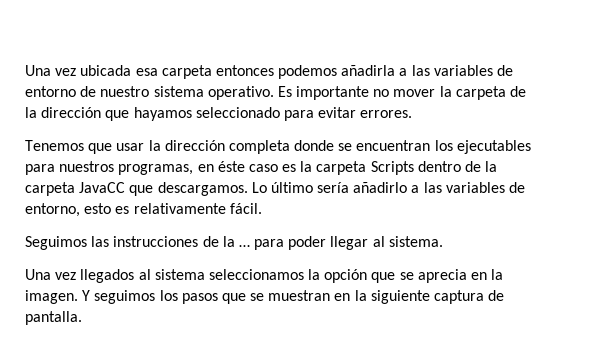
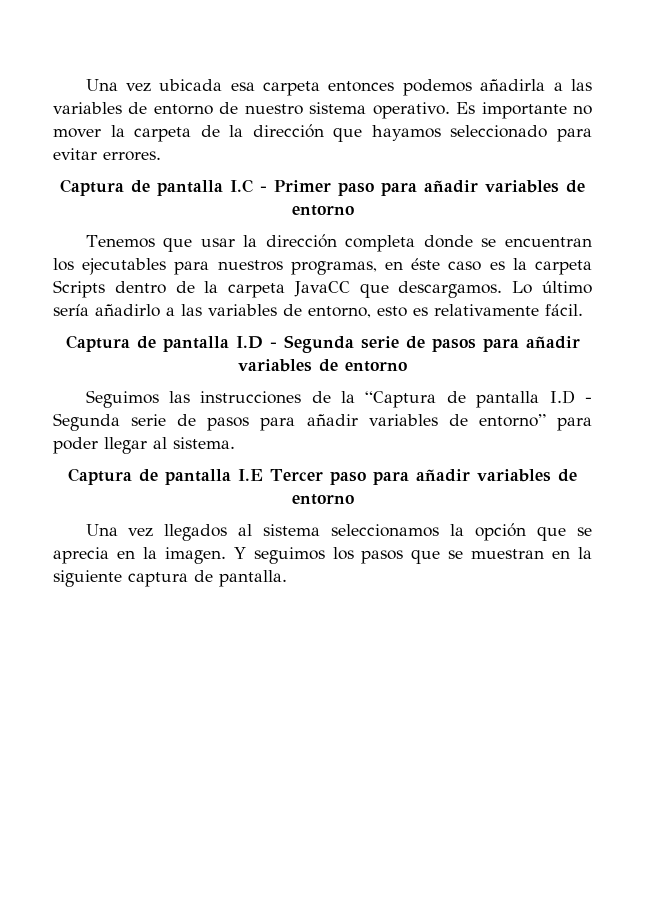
(413, 114) none -> [60,179,585,196] [291,205,354,216] // Captura de pantalla I.C - Primer paso para añadir variables de entorno
(262, 208) none -> [65,335,580,353] [238,359,407,372] // Captura de pantalla I.D - Segunda serie de pasos para añadir variables de entorno
[238,245,250,247] … -> [365,390,592,408] [53,413,546,431] “Captura de pantalla I.D - Segunda serie de pasos para añadir variables de entorno”
(443, 241) none -> [68,468,577,485] [291,494,354,505] // Captura de pantalla I.E Tercer paso para añadir variables de entorno

